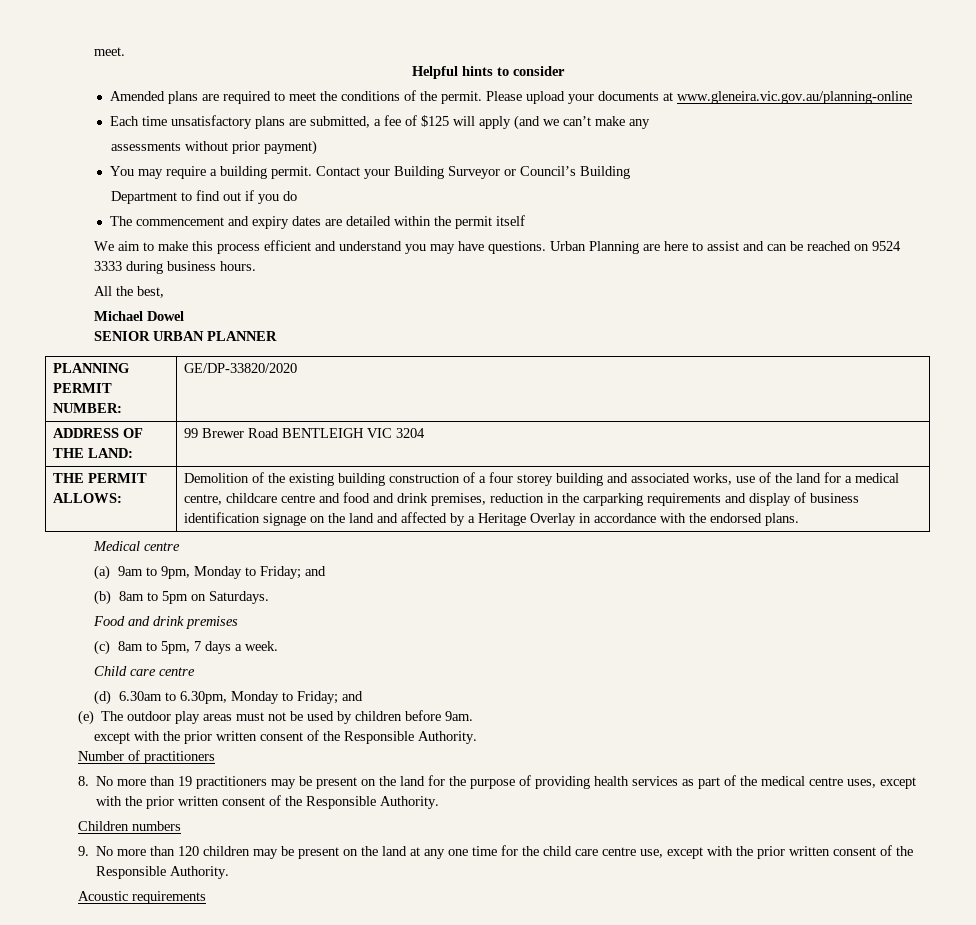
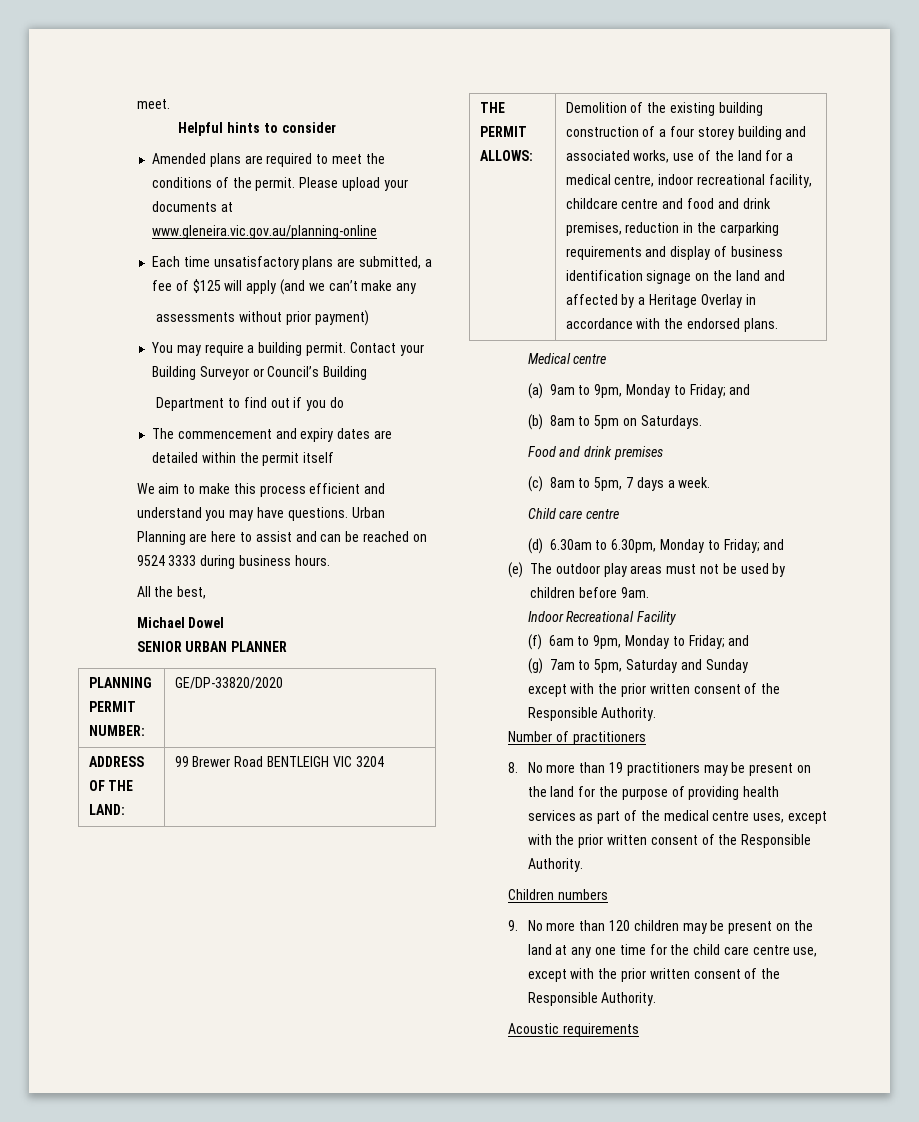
(223, 499) none -> [658,174,812,188] indoor recreational facility,
(474, 716) none -> [527,611,677,625] [527,634,750,650] [527,658,748,674] // Indoor Recreational Facility // (f) 6am to 9pm, Monday to Friday; and // (g) 7am to 5pm, Saturday and Sunday

